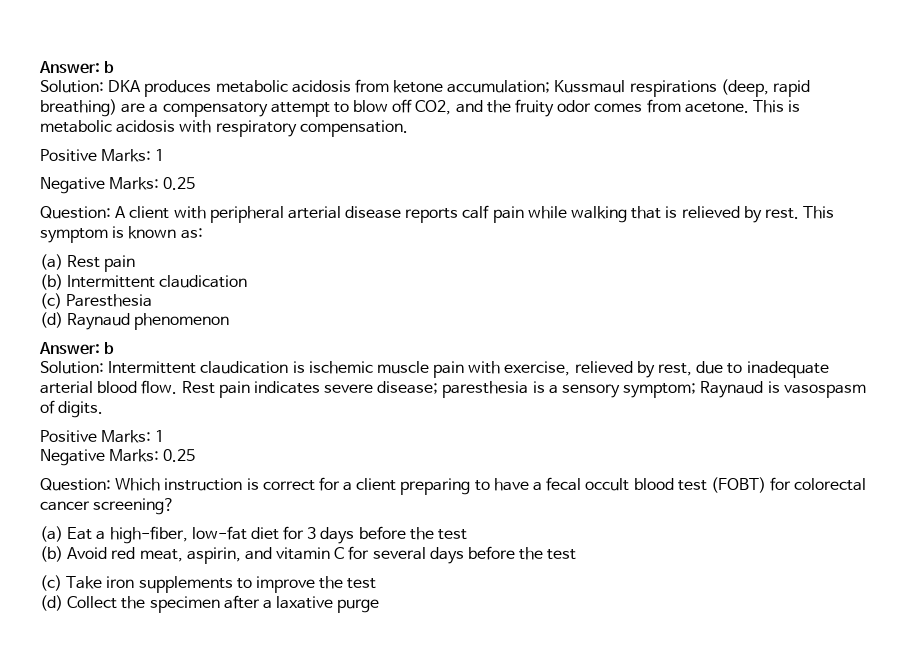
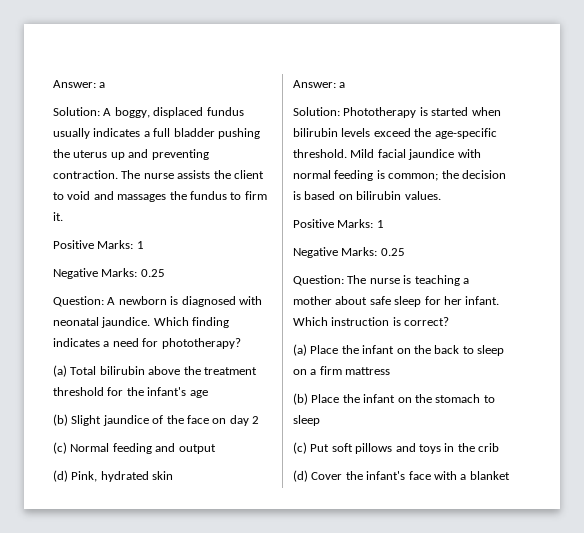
[39,61,115,74] [40,79,811,97] [40,99,801,117] [40,120,408,137] Answer: b // Solution: DKA produces metabolic acidosis from ketone accumulation; Kussmaul respirations (deep, rapid breathing) are a compensatory attempt to blow off CO2, and the fruity odor comes from acetone. This is metabolic acidosis with respiratory compensation. -> [53,80,106,88] [53,107,244,118] [53,128,260,139] [53,149,209,160] [53,170,264,179] [53,191,267,202] [53,212,63,221] Answer: a // Solution: A boggy, displaced fundus usually indicates a full bladder pushing the uterus up and preventing contraction. The nurse assists the client to void and massages the fundus to firm it.
[129,205,835,223] [40,226,203,243] [40,254,136,272] [40,274,248,290] [40,293,153,309] [40,312,230,330] [39,342,115,355] [40,361,829,378] [40,380,866,398] [40,400,104,418] [40,430,165,443] [40,449,196,466] [40,477,867,495] [40,498,176,515] [40,526,468,544] [40,546,577,564] [40,575,377,593] [40,595,380,613] client with peripheral arterial disease reports calf pain while walking that is relieved by rest. This symptom is known as: // (a) Rest pain // (b) Intermittent claudication // (c) Paresthesia // (d) Raynaud phenomenon // Answer: b // Solution: Intermittent claudication is ischemic muscle pain with exercise, relieved by rest, due to inadequate arterial blood flow. Rest pain indicates severe disease; paresthesia is a sensory symptom; Raynaud is vasospasm of digits. // Positive Marks: 1 // Negative Marks: 0.25 // Question: Which instruction is correct for a client preparing to have a fecal occult blood test (FOBT) for colorectal cancer screening? // (a) Eat a high-fiber, low-fat diet for 3 days before the test // (b) Avoid red meat, aspirin, and vitamin C for several days before the test // (c) Take iron supplements to improve the test // (d) Collect the specimen after a laxative purge -> [118,296,262,307] [53,317,230,328] [53,338,241,349] [53,365,257,377] [53,387,208,398] [53,414,259,426] [53,442,216,454] [53,470,174,482] [293,80,346,88] [293,107,501,118] [293,128,497,139] [293,149,481,160] [293,170,506,181] [293,191,441,200] [293,219,384,228] [293,247,405,258] [293,275,469,286] [293,296,500,307] [293,317,450,326] [293,344,504,356] [293,366,391,375] [293,393,495,405] [293,415,320,426] [293,442,499,454] [293,470,510,482] newborn is diagnosed with neonatal jaundice. Which finding indicates a need for phototherapy? // (a) Total bilirubin above the treatment threshold for the infant's age // (b) Slight jaundice of the face on day 2 // (c) Normal feeding and output // (d) Pink, hydrated skin // Answer: a // Solution: Phototherapy is started when bilirubin levels exceed the age-specific threshold. Mild facial jaundice with normal feeding is common; the decision is based on bilirubin values. // Positive Marks: 1 // Negative Marks: 0.25 // Question: The nurse is teaching a mother about safe sleep for her infant. Which instruction is correct? // (a) Place the infant on the back to sleep on a firm mattress // (b) Place the infant on the stomach to sleep // (c) Put soft pillows and toys in the crib // (d) Cover the infant's face with a blanket

